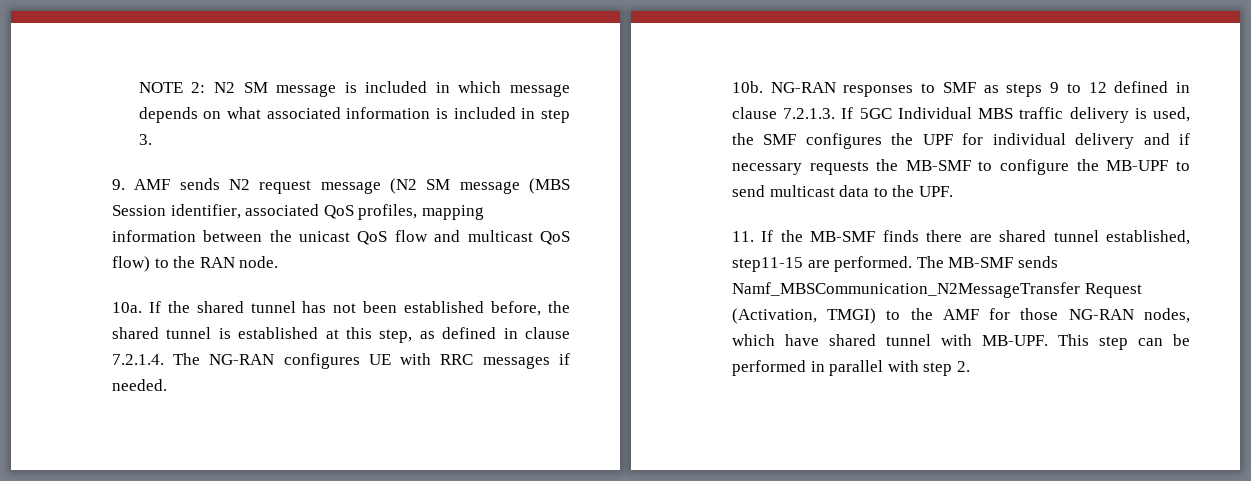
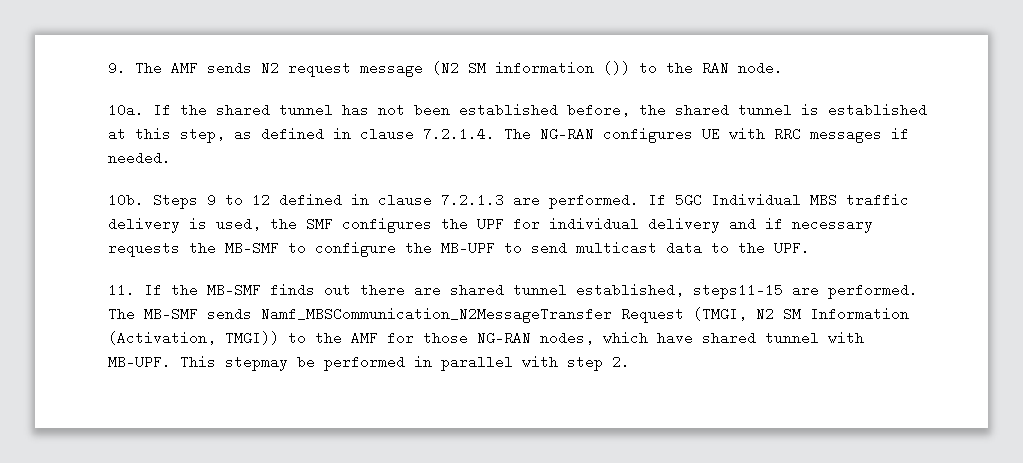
[138,81,571,97] [138,107,570,123] [138,134,152,145] [111,179,125,190] NOTE 2: N2 SM message is included in which message depends on what associated information is included in step 3. // 9. -> [107,61,162,75] 9. The
[459,178,570,194] [111,204,484,220] [111,230,570,245] [111,256,150,272] message (MBS Session identifier, associated QoS profiles, mapping information between the unicast QoS flow and multicast QoS flow) -> [494,61,630,75] information ())
[770,82,1043,97] NG-RAN responses to SMF as steps -> [152,193,198,209] Steps
[783,108,836,119] 7.2.1.3. -> [440,193,639,209] 7.2.1.3 are performed.
(919, 236) none -> [323,285,351,295] out
[731,257,803,272] step11-15 -> [692,283,783,299] steps11-15
[731,308,877,324] (Activation, TMGI) -> [692,307,909,321] [107,331,279,345] (TMGI, N2 SM Information (Activation, TMGI))
[1098,336,1163,350] step can -> [224,355,288,371] stepmay

